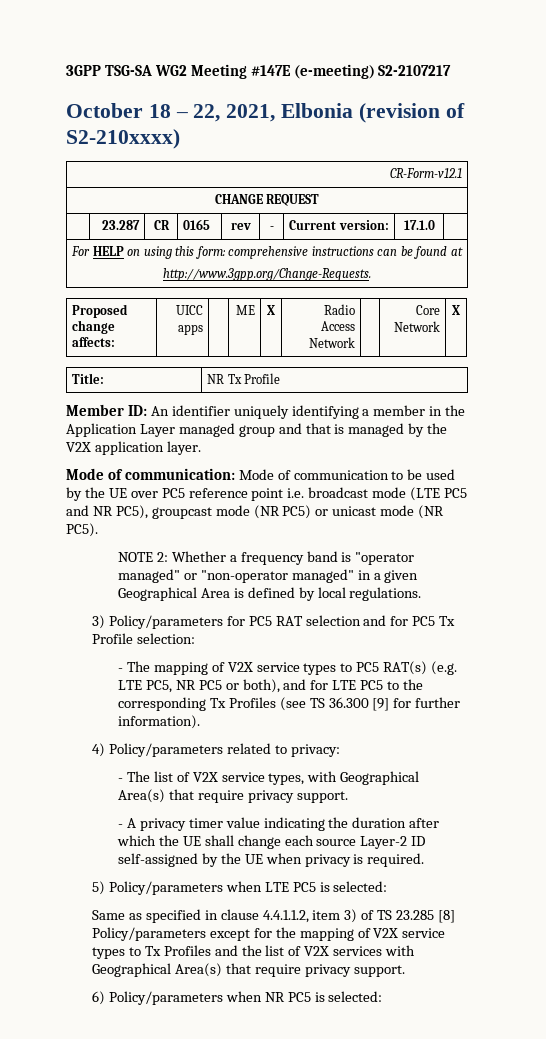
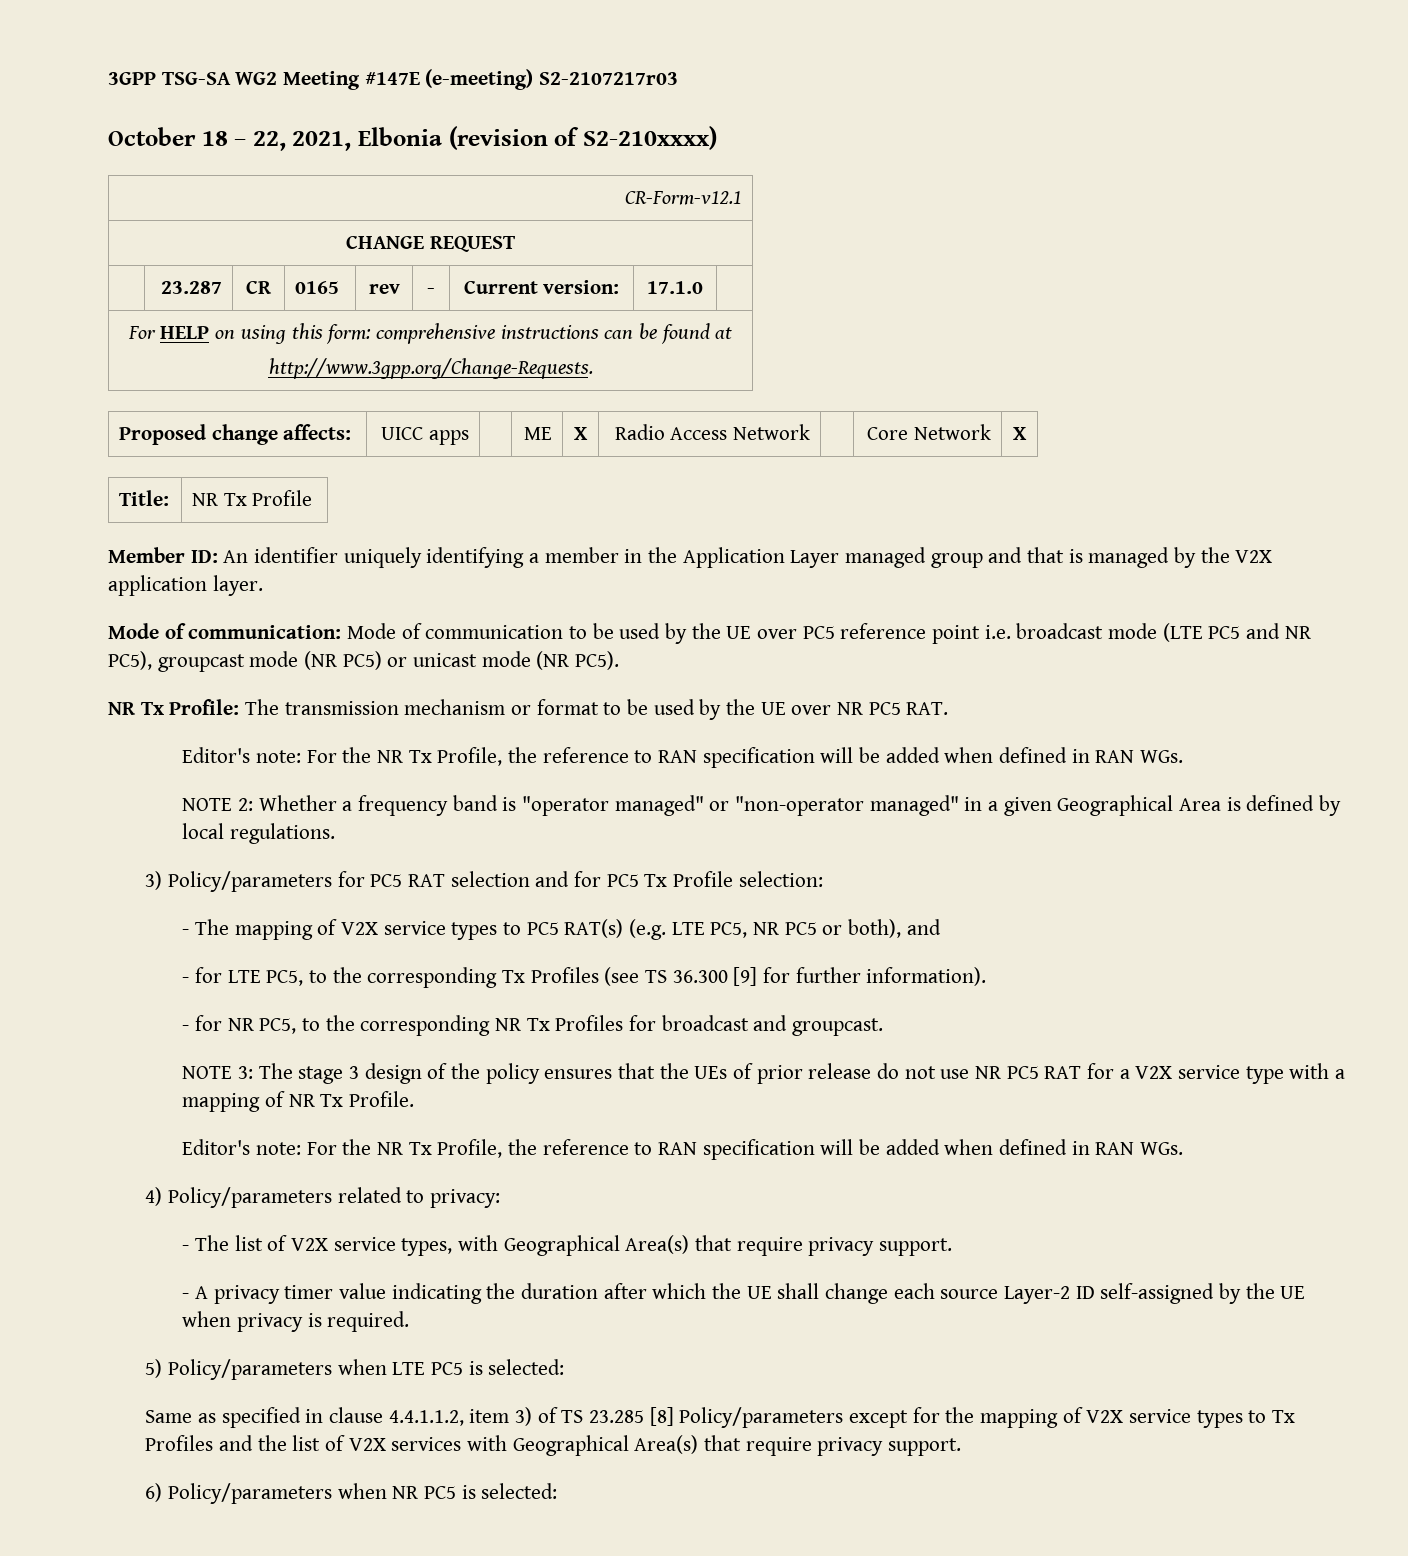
[378,65,452,76] S2-2107217 -> [539,72,679,85] S2-2107217r03
(98, 530) none -> [108,699,949,720] [182,747,1184,768] // NR Tx Profile: The transmission mechanism or format to be used by the UE over NR PC5 RAT. // Editor's note: For the NR Tx Profile, the reference to RAN specification will be added when defined in RAN WGs.
(307, 684) none -> [182,977,190,983] // -
[360,680,384,690] PC5 -> [266,970,304,986] PC5,
(200, 722) none -> [182,1015,884,1036] [182,1063,1346,1084] [182,1091,415,1112] [182,1139,1184,1160] // - for NR PC5, to the corresponding NR Tx Profiles for broadcast and groupcast. // NOTE 3: The stage 3 design of the policy ensures that the UEs of prior release do not use NR PC5 RAT for a V2X service type with a mapping of NR Tx Profile. // Editor's note: For the NR Tx Profile, the reference to RAN specification will be added when defined in RAN WGs.

